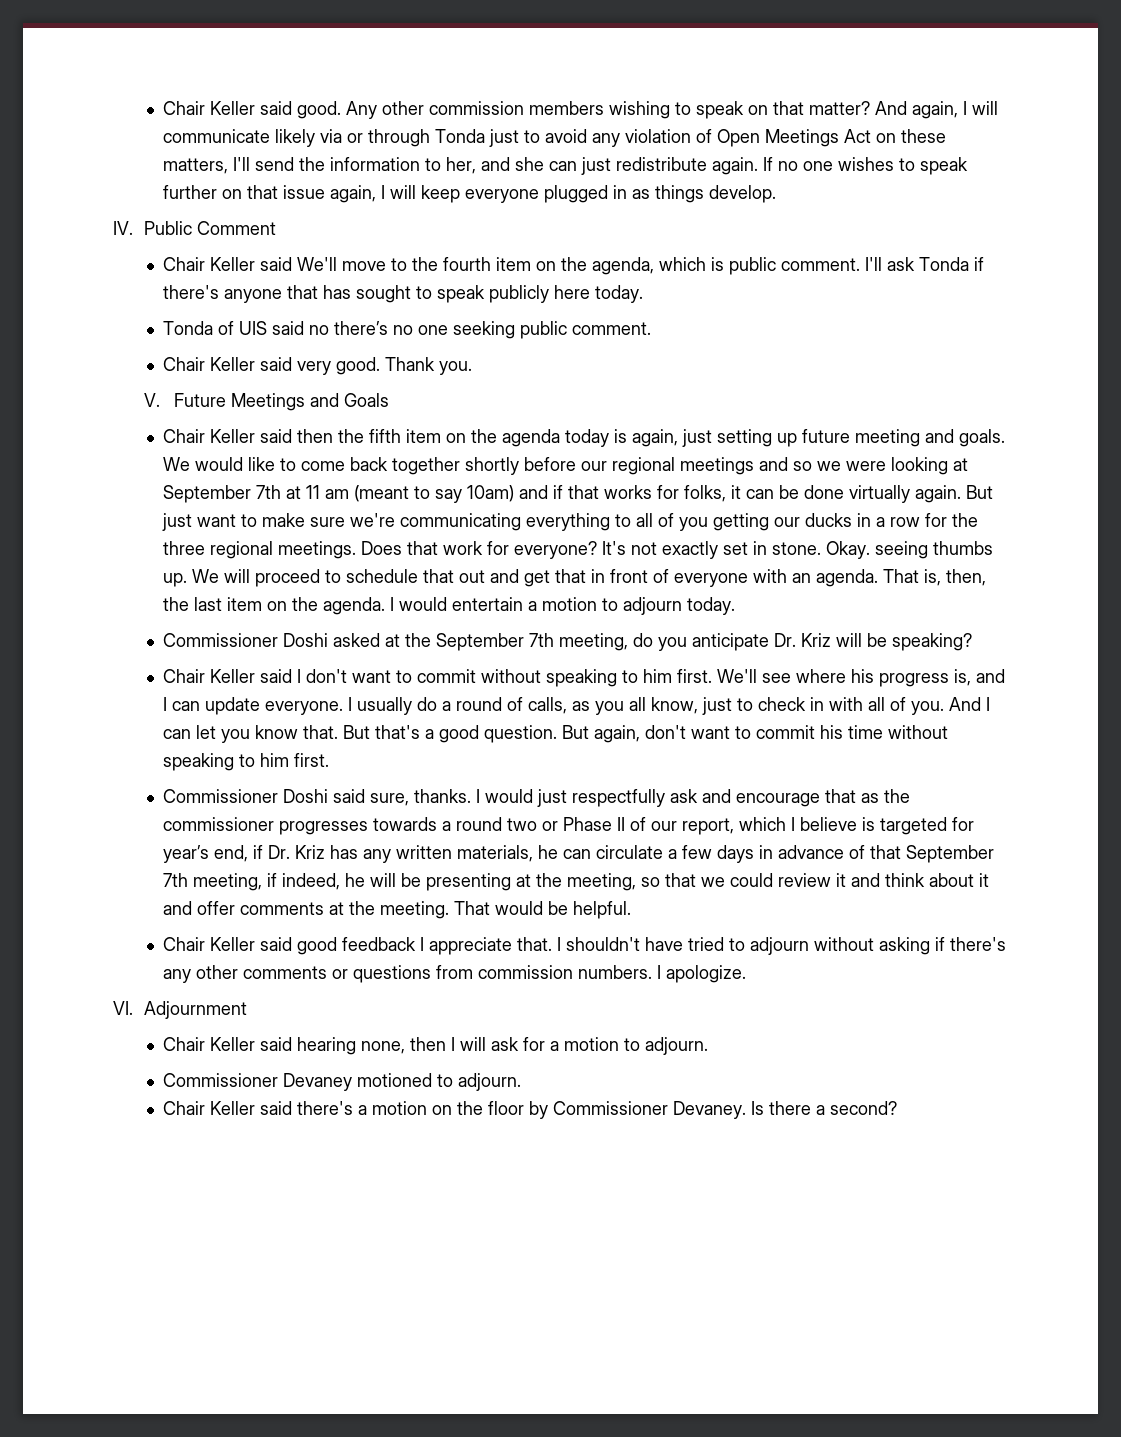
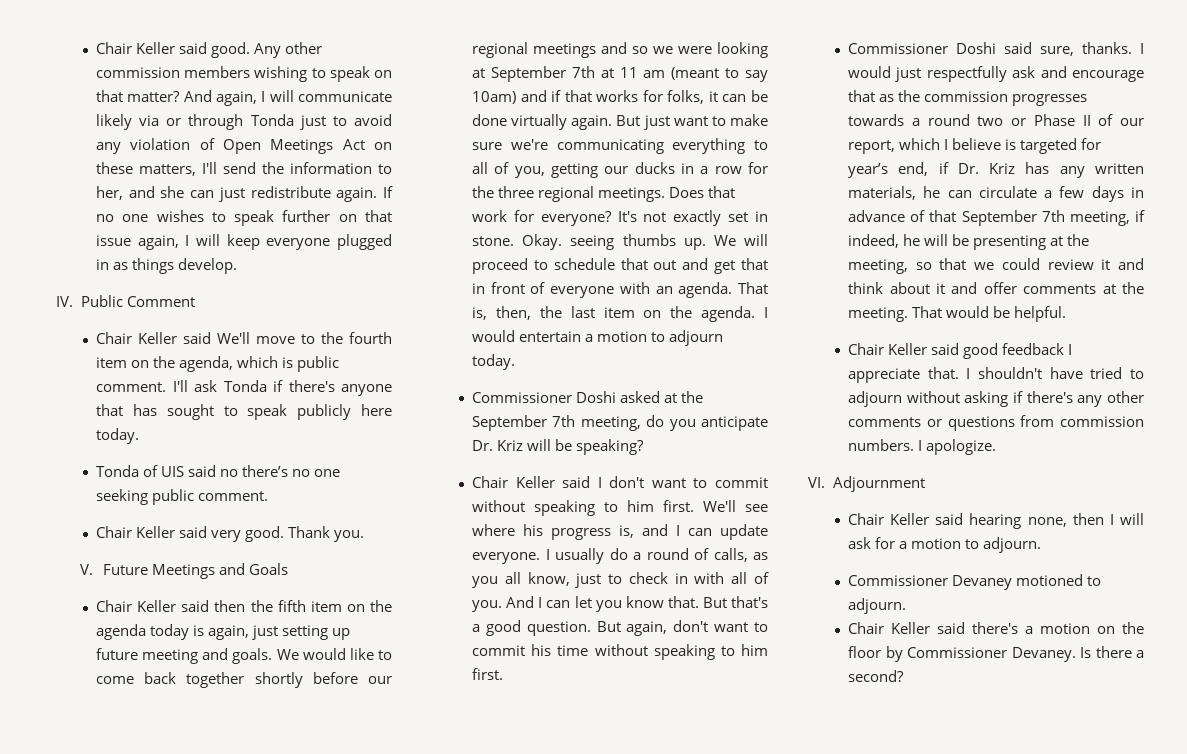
[679,517,709,531] you -> [514,166,545,178] you,
[163,817,275,831] commissioner -> [924,91,1009,102] commission

